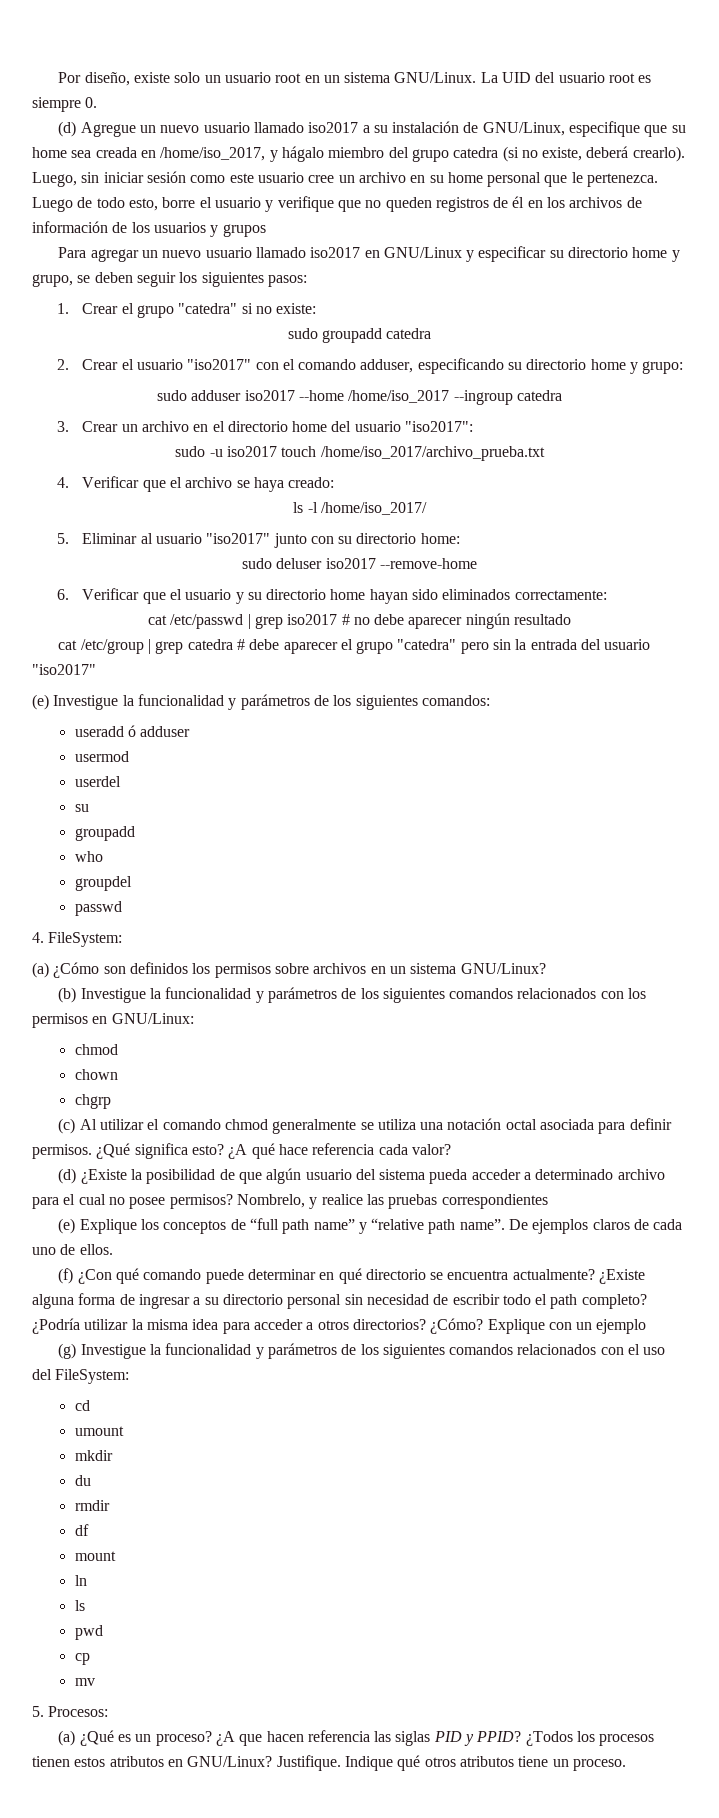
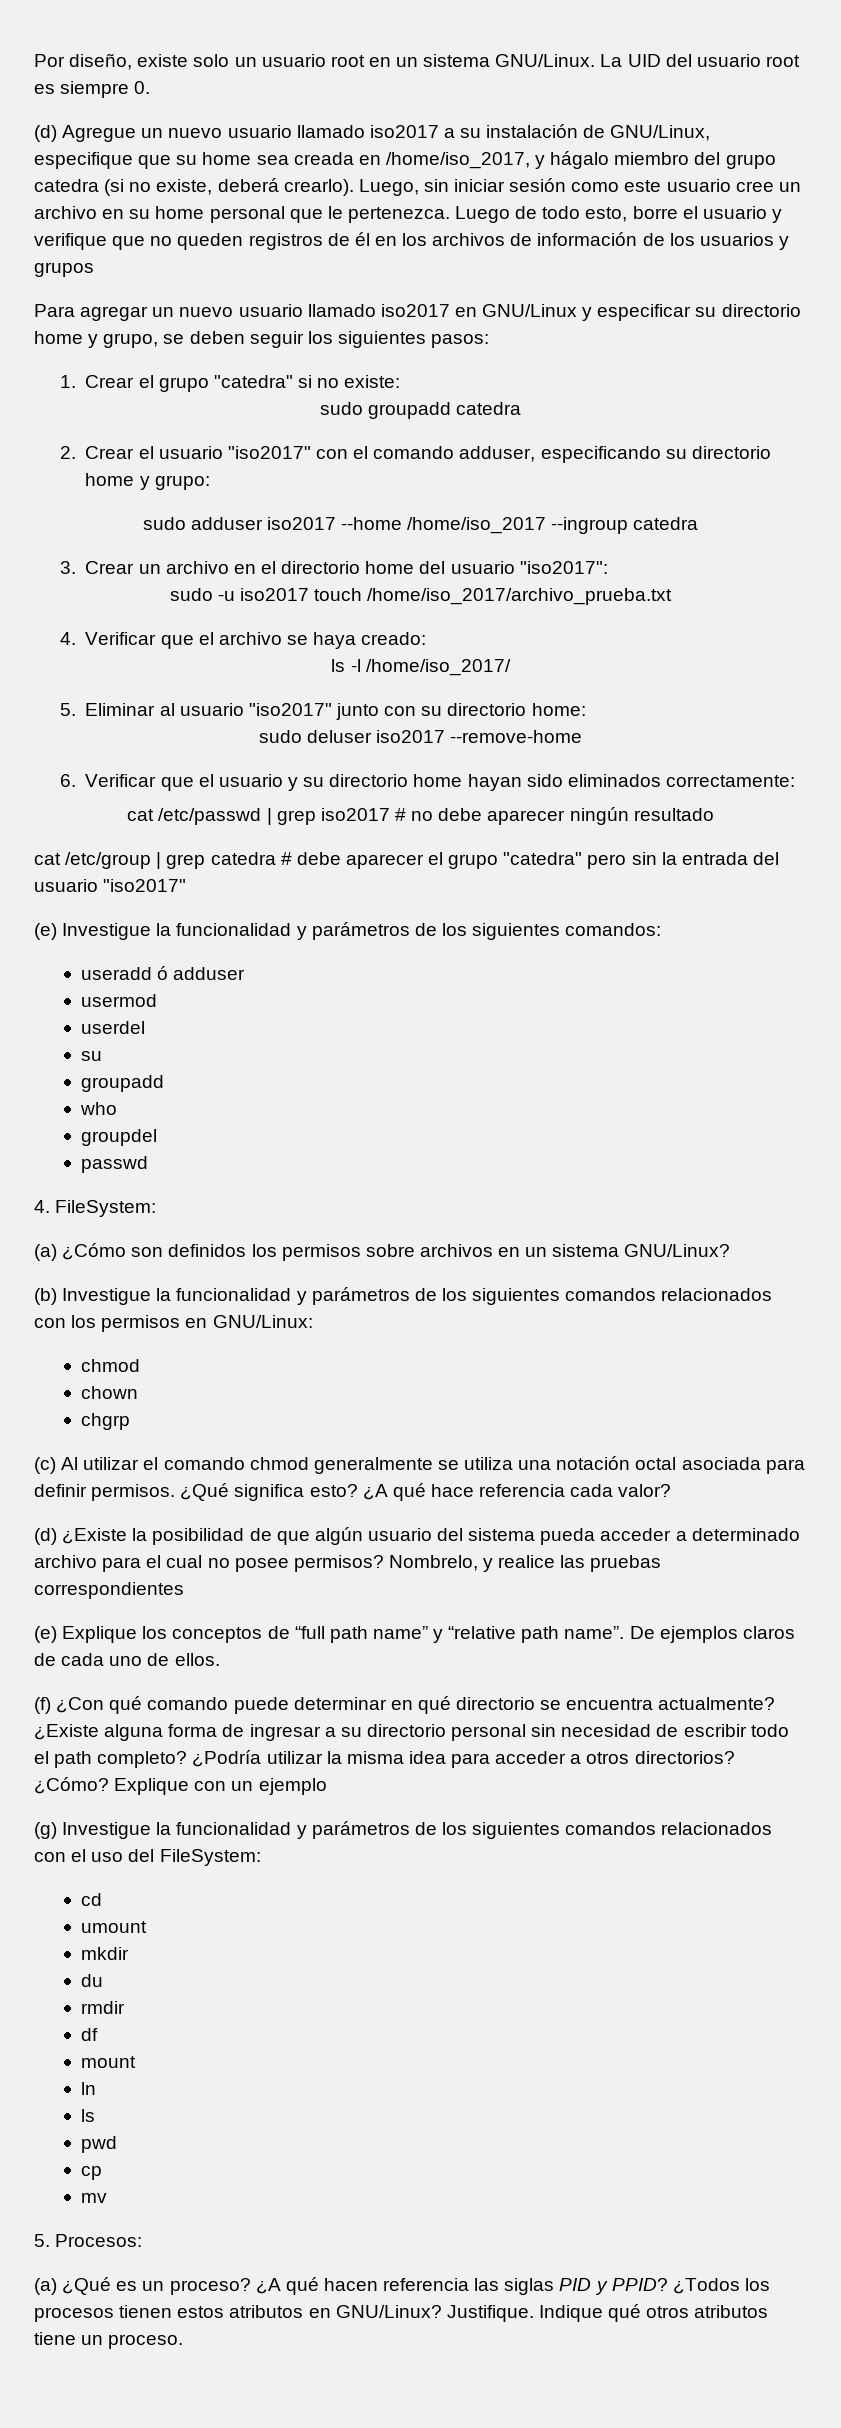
[239,1734,263,1746] que -> [285,2277,319,2295] qué

